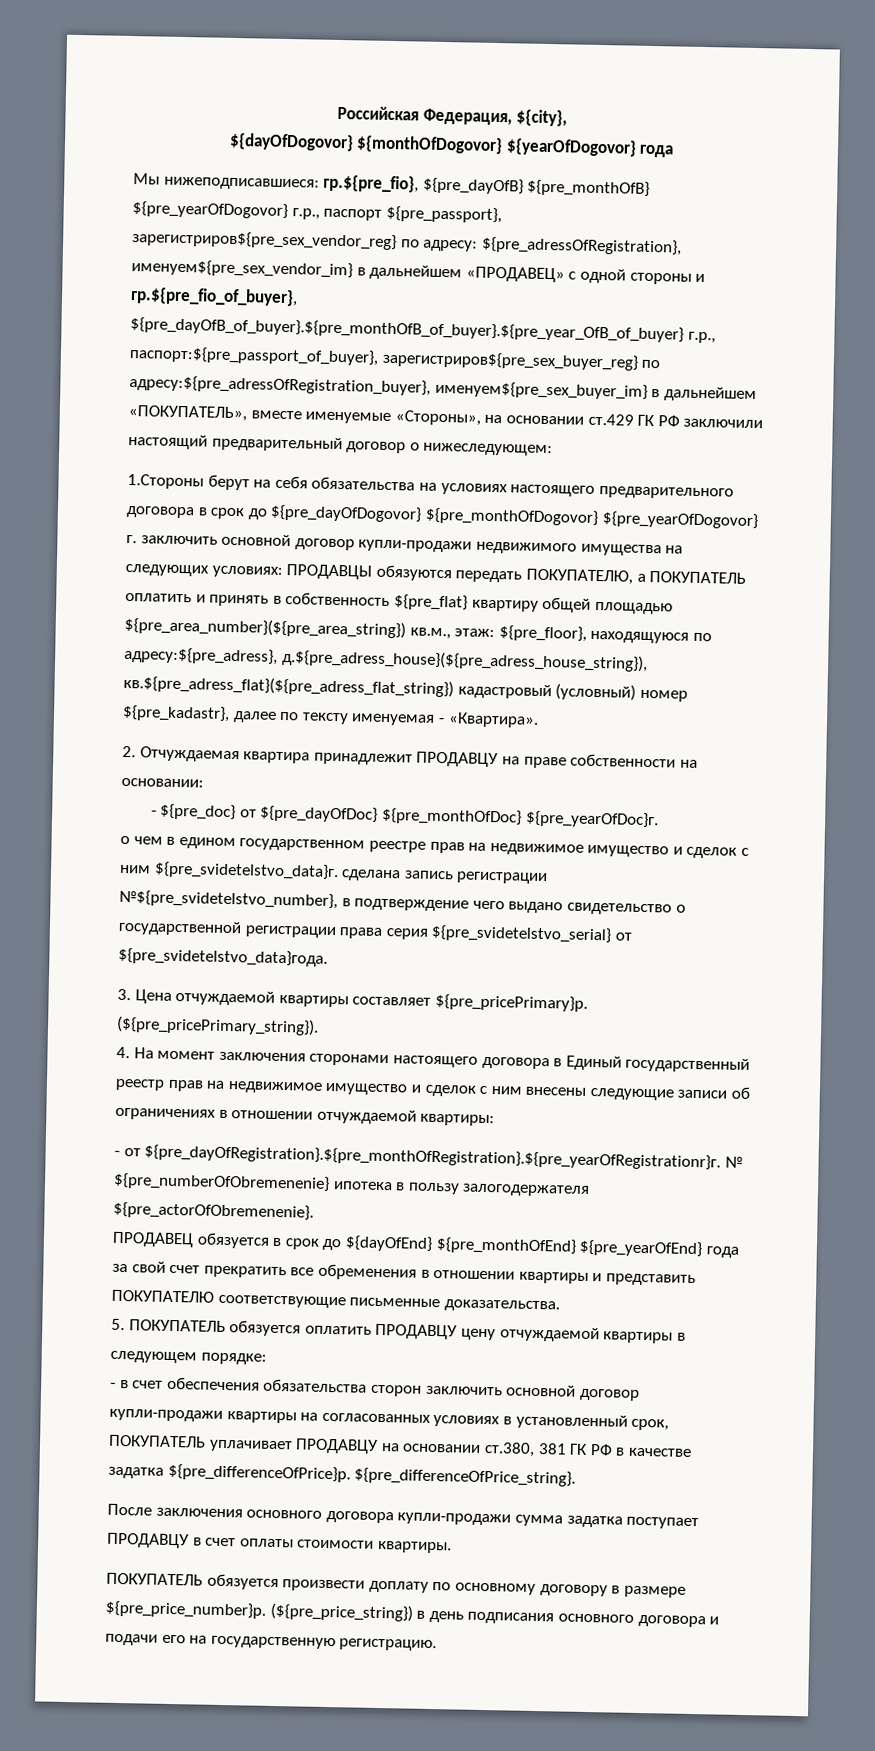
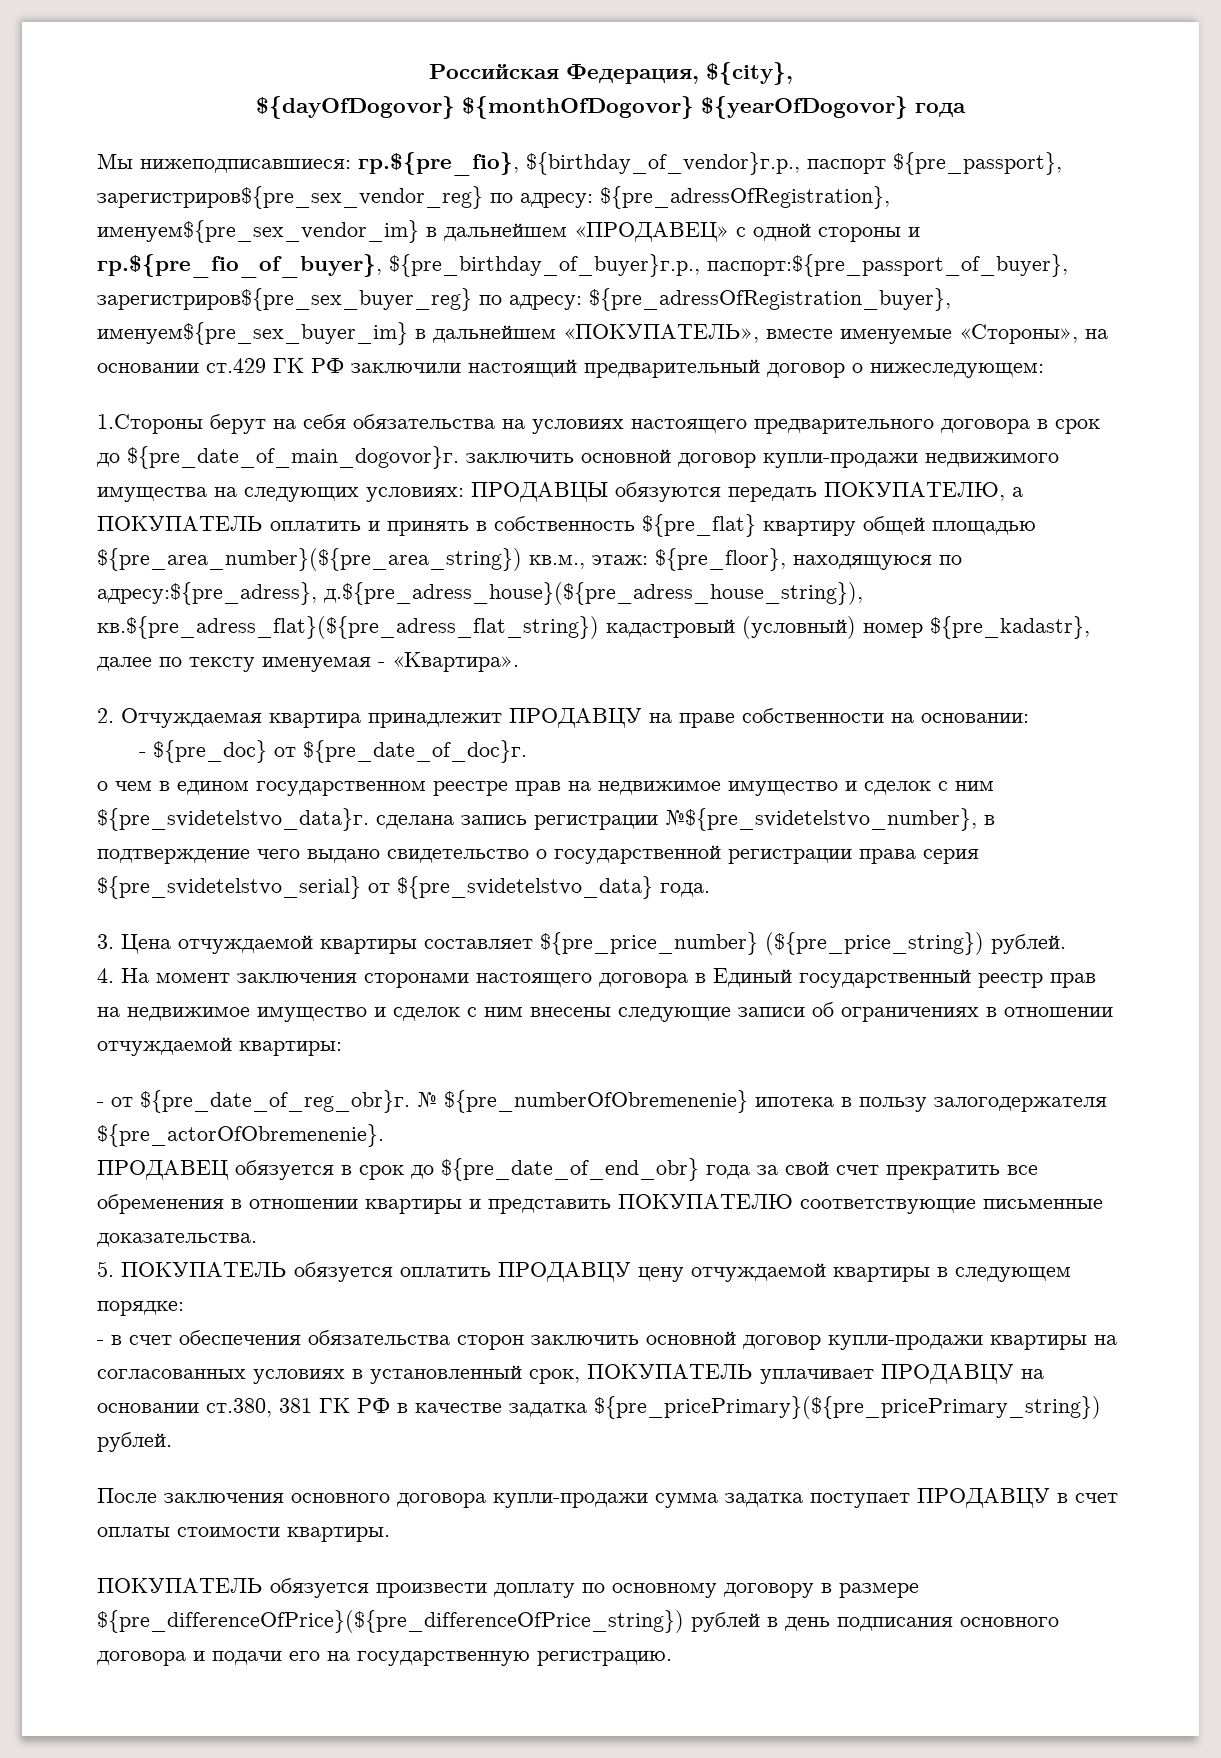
[422,177,651,197] [132,201,320,220] ${pre_dayOfB} ${pre_monthOfB} ${pre_yearOfDogovor} г.р., -> [526,152,800,175] ${birthday_of_vendor}г.р.,
[130,317,716,344] ${pre_dayOfB_of_buyer}.${pre_monthOfB_of_buyer}.${pre_year_OfB_of_buyer} г.р., -> [389,254,700,277] ${pre_birthday_of_buyer}г.р.,
[129,374,431,396] адресу:${pre_adressOfRegistration_buyer}, -> [509,288,951,311] адресу: ${pre_adressOfRegistration_buyer},
[270,504,758,530] [126,534,137,544] ${pre_dayOfDogovor} ${pre_monthOfDogovor} ${pre_yearOfDogovor} г. -> [127,446,459,469] ${pre_date_of_main_dogovor}г.
[260,805,659,829] ${pre_dayOfDoc} ${pre_monthOfDoc} ${pre_yearOfDoc}г. -> [302,740,527,763] ${pre_date_of_doc}г.
[118,947,328,967] ${pre_svidetelstvo_data}года. -> [397,876,710,899] ${pre_svidetelstvo_data} года.
[434,993,588,1012] [116,1015,319,1036] ${pre_pricePrimary}р. (${pre_pricePrimary_string}). -> [540,932,1066,955] ${pre_price_number} (${pre_price_string}) рублей.
[144,1144,722,1171] ${pre_dayOfRegistration}.${pre_monthOfRegistration}.${pre_yearOfRegistrationr}г. -> [140,1090,410,1113] ${pre_date_of_reg_obr}г.
[344,1235,704,1258] ${dayOfEnd} ${pre_monthOfEnd} ${pre_yearOfEnd} -> [441,1158,699,1181] ${pre_date_of_end_obr}
[167,1463,577,1487] ${pre_differenceOfPrice}p. ${pre_differenceOfPrice_string}. -> [594,1396,1101,1419] [97,1432,172,1452] ${pre_pricePrimary}(${pre_pricePrimary_string}) рублей.
[105,1600,413,1622] ${pre_price_number}р. (${pre_price_string}) -> [97,1610,760,1633] ${pre_differenceOfPrice}(${pre_differenceOfPrice_string}) рублей

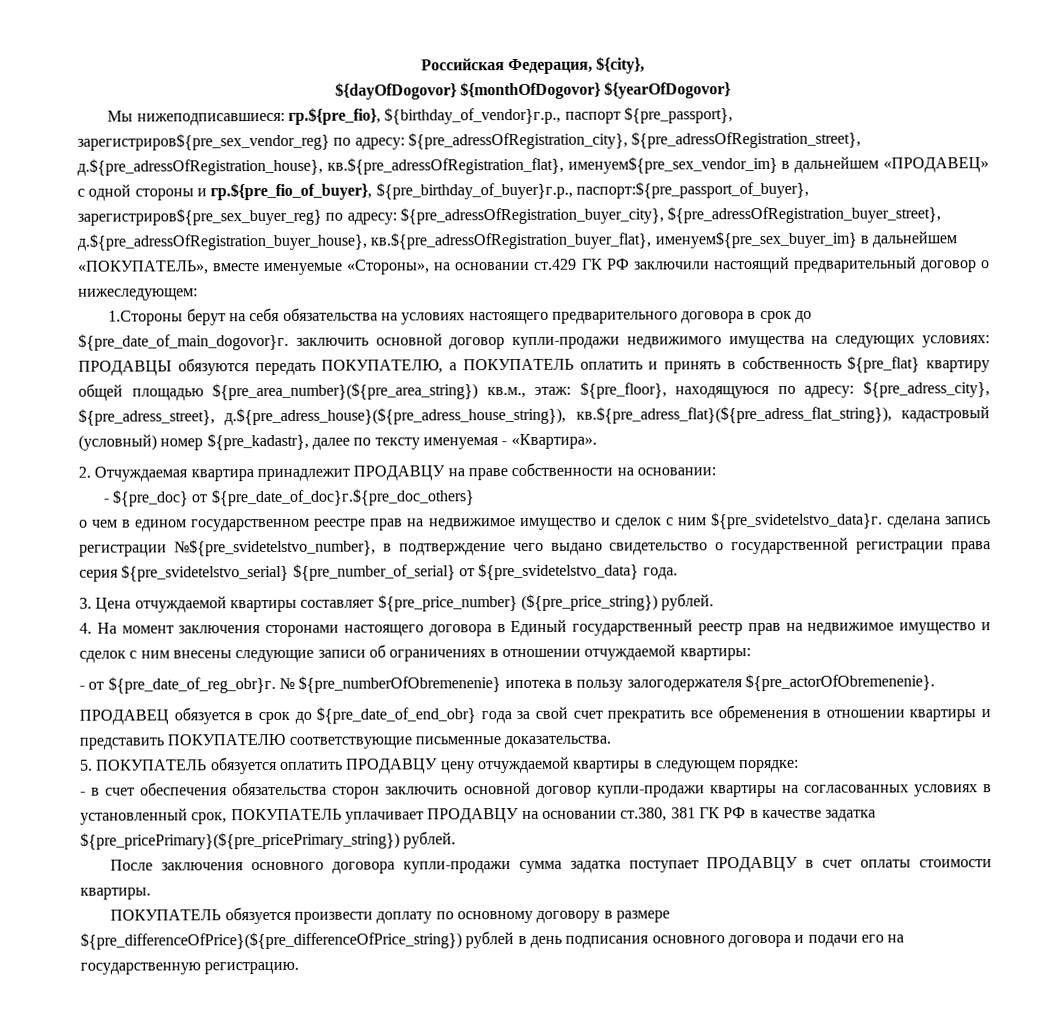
[915,103,966,117] года -> (732, 90) none
[600,186,890,209] ${pre_adressOfRegistration}, -> [407,130,862,150] [77,156,564,176] ${pre_adressOfRegistration_сity}, ${pre_adressOfRegistration_street}, д.${pre_adressOfRegistration_house}, кв.${pre_adressOfRegistration_flat},
[589,288,951,311] ${pre_adressOfRegistration_buyer}, -> [399,205,942,225] [77,231,652,251] ${pre_adressOfRegistration_buyer_city}, ${pre_adressOfRegistration_buyer_street}, д.${pre_adressOfRegistration_buyer_house}, кв.${pre_adressOfRegistration_buyer_flat},
[97,582,863,605] [97,616,599,639] адресу:${pre_adress}, д.${pre_adress_house}(${pre_adress_house_string}), кв.${pre_adress_flat}(${pre_adress_flat_string}) -> [804,380,990,398] [78,405,892,426] адресу: ${pre_adress_city}, ${pre_adress_street}, д.${pre_adress_house}(${pre_adress_house_string}), кв.${pre_adress_flat}(${pre_adress_flat_string}),
[302,740,527,763] ${pre_date_of_doc}г. -> [210,488,474,507] ${pre_date_of_doc}г.${pre_doc_others}
(361, 887) none -> [292,563,456,581] ${pre_number_of_serial}

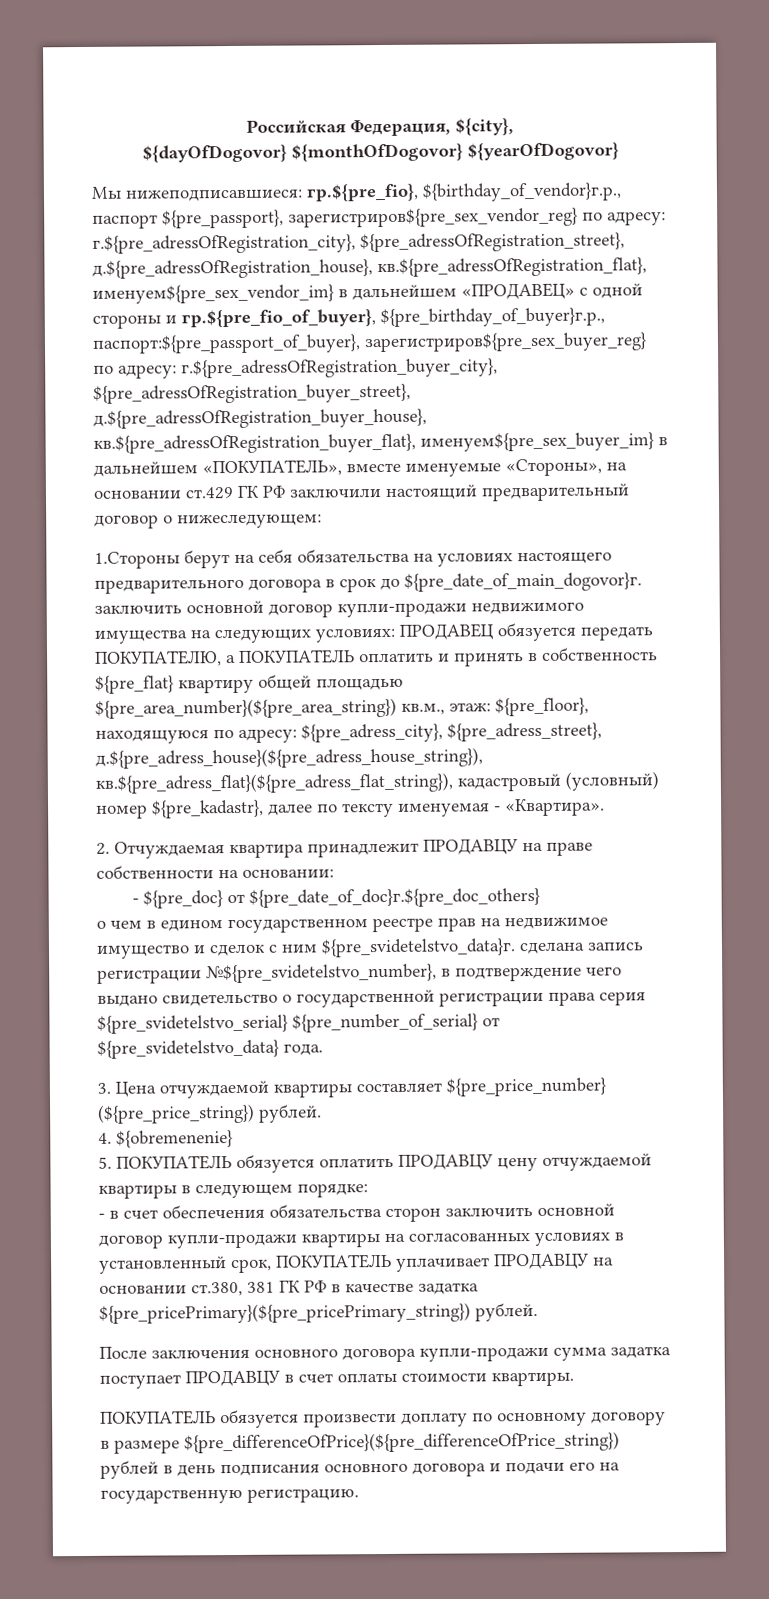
[407,131,628,150] ${pre_adressOfRegistration_сity}, -> [92,234,356,254] г.${pre_adressOfRegistration_сity},
[399,206,664,225] ${pre_adressOfRegistration_buyer_city}, -> [181,358,498,379] г.${pre_adressOfRegistration_buyer_city},
[78,358,250,376] ПРОДАВЦЫ обязуются -> [399,622,576,642] ПРОДАВЕЦ обязуется
[96,619,991,638] [79,644,751,663] [79,673,935,694] [79,704,991,725] [79,733,612,750] На момент заключения сторонами настоящего договора в Единый государственный реестр прав на недвижимое имущество и сделок с ним внесены следующие записи об ограничениях в отношении отчуждаемой квартиры: // - от ${pre_date_of_reg_obr}г. № ${pre_numberOfObremenenie} ипотека в пользу залогодержателя ${pre_actorOfObremenenie}. // ПРОДАВЕЦ обязуется в срок до ${pre_date_of_end_obr} года за свой счет прекратить все обременения в отношении квартиры и представить ПОКУПАТЕЛЮ соответствующие письменные доказательства. -> [116,1130,233,1148] ${obremenenie}

